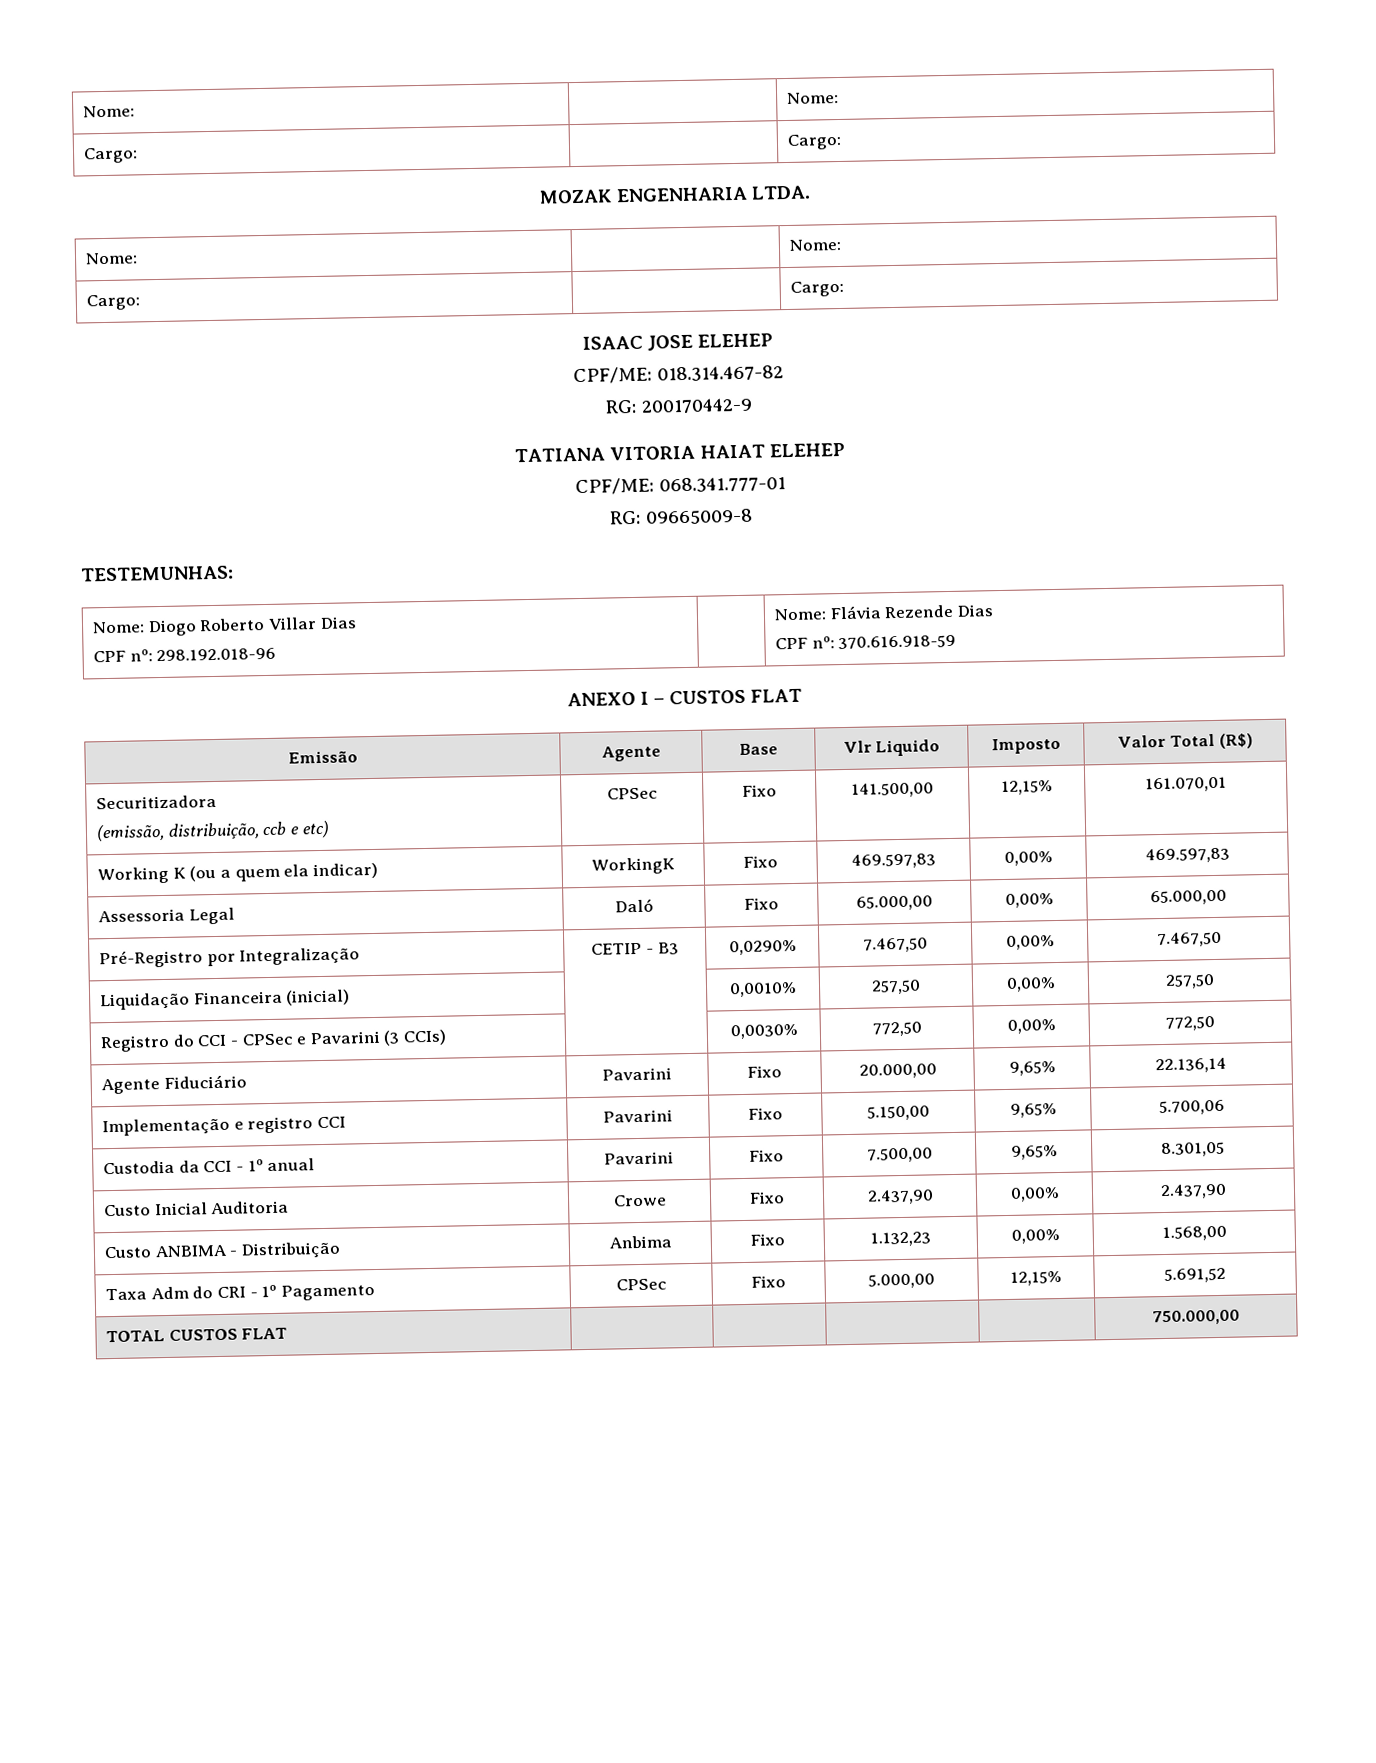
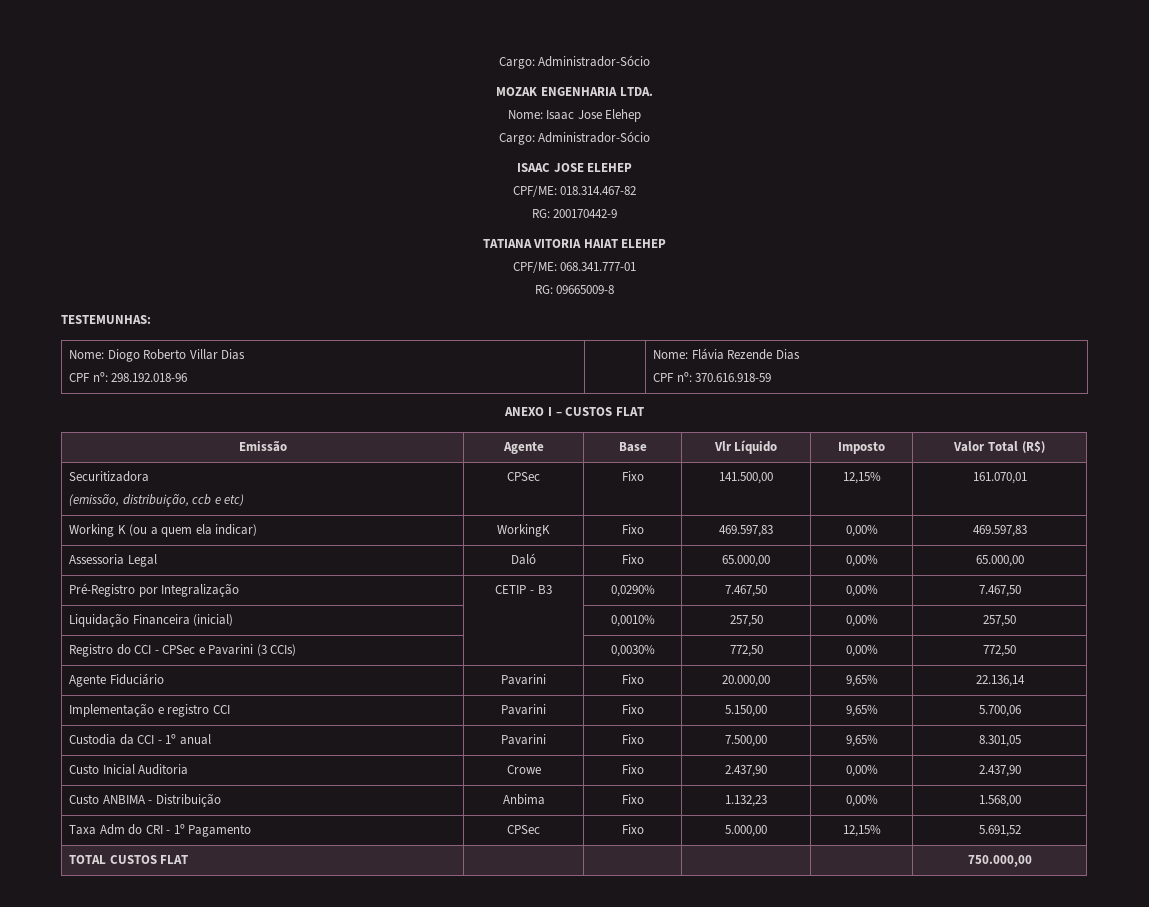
[83,105,136,118] [787,91,840,104] [83,147,139,164] [787,133,843,150] Nome: | | Nome: // Cargo: | | Cargo: -> [498,55,651,69] Cargo: Administrador-Sócio
[85,252,139,265] [789,238,843,251] [86,294,142,311] [790,280,845,297] // Nome: | | Nome: // Cargo: | | Cargo: -> [507,109,642,122] [498,131,651,145] // Nome: Isaac Jose Elehep // Cargo: Administrador-Sócio
[875,739,941,757] Liquido -> [734,440,778,454] Líquido

